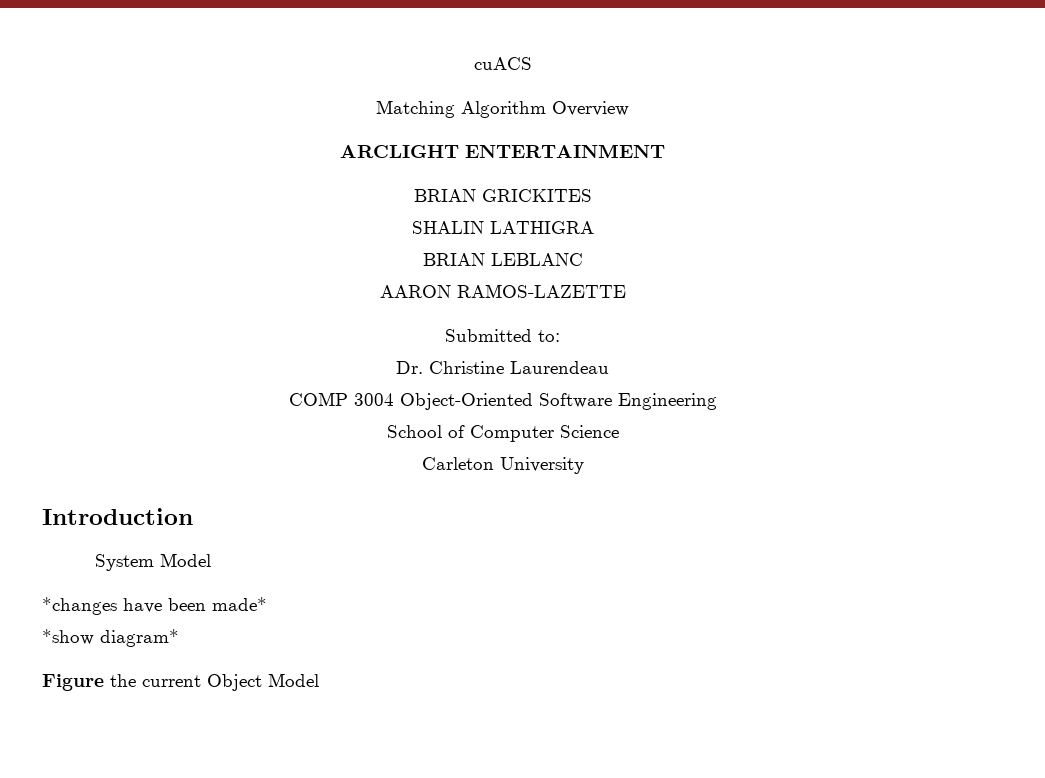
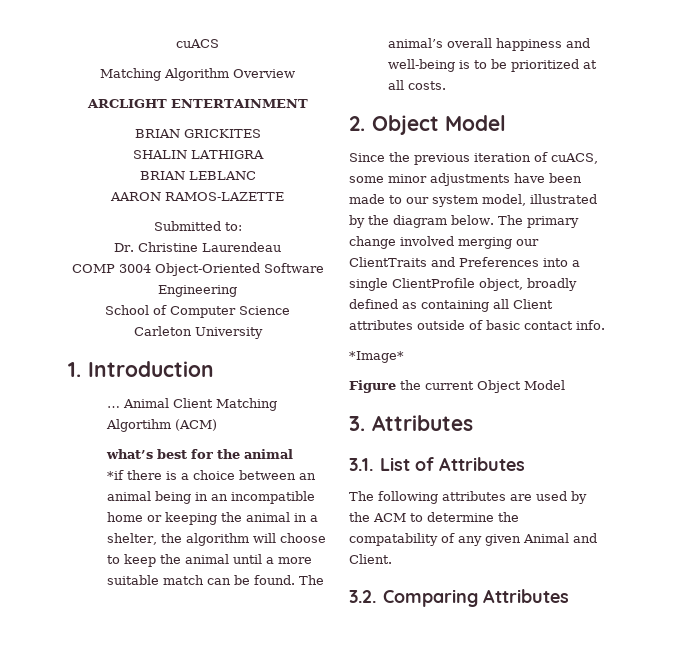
(584, 465) none -> [68,362,81,377] 1.
[95,553,212,571] [42,597,267,615] [42,629,179,647] System Model // *changes have been made* // *show diagram* -> [106,398,277,411] [105,419,217,432] [105,449,293,459] [106,470,316,480] [106,491,315,504] [106,512,318,525] [106,533,326,546] [106,554,312,567] [106,575,324,585] [387,38,590,51] [387,59,597,72] [387,80,446,90] [349,115,506,135] [349,152,598,165] [349,173,582,186] [349,194,597,207] [349,215,579,228] [349,236,539,249] [349,257,580,267] [349,278,577,291] [349,299,553,312] [349,320,605,330] [349,351,404,363] … Animal Client Matching Algortihm (ACM) // what’s best for the animal // *if there is a choice between an animal being in an incompatible home or keeping the animal in a shelter, the algorithm will choose to keep the animal until a more suitable match can be found. The animal’s overall happiness and well-being is to be prioritized at all costs. // 2. Object Model // Since the previous iteration of cuACS, some minor adjustments have been made to our system model, illustrated by the diagram below. The primary change involved merging our ClientTraits and Preferences into a single ClientProfile object, broadly defined as containing all Client attributes outside of basic contact info. // *Image*
(319, 680) none -> [349,415,473,431] [349,457,525,471] [349,491,587,504] [349,512,519,522] [349,533,597,546] [349,554,392,564] [349,589,569,607] // 3. Attributes // 3.1. List of Attributes // The following attributes are used by the ACM to determine the compatability of any given Animal and Client. // 3.2. Comparing Attributes

